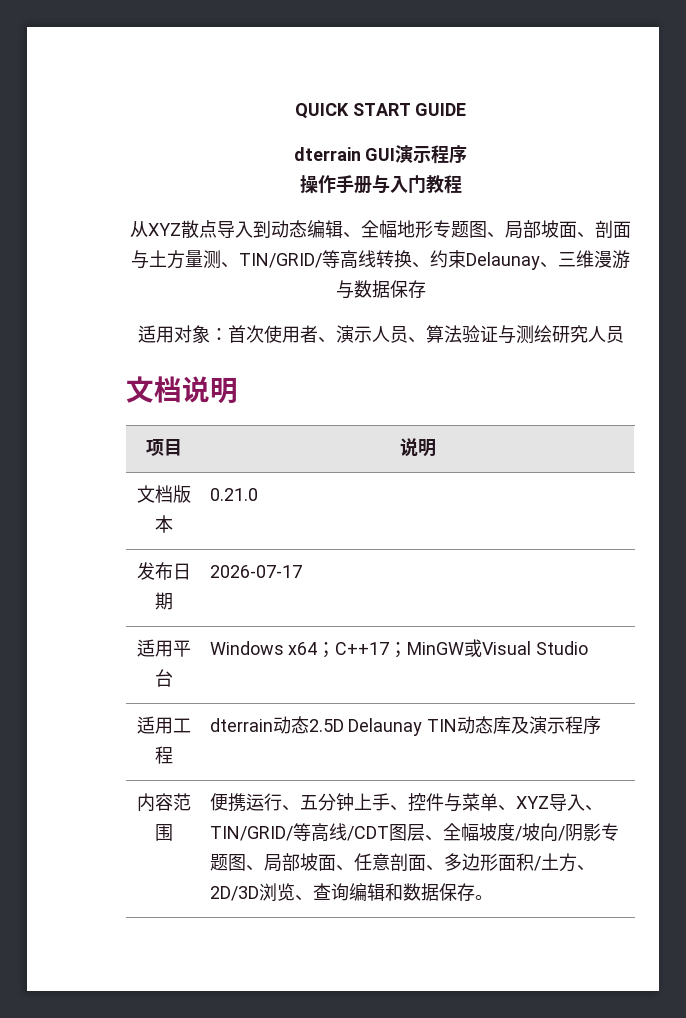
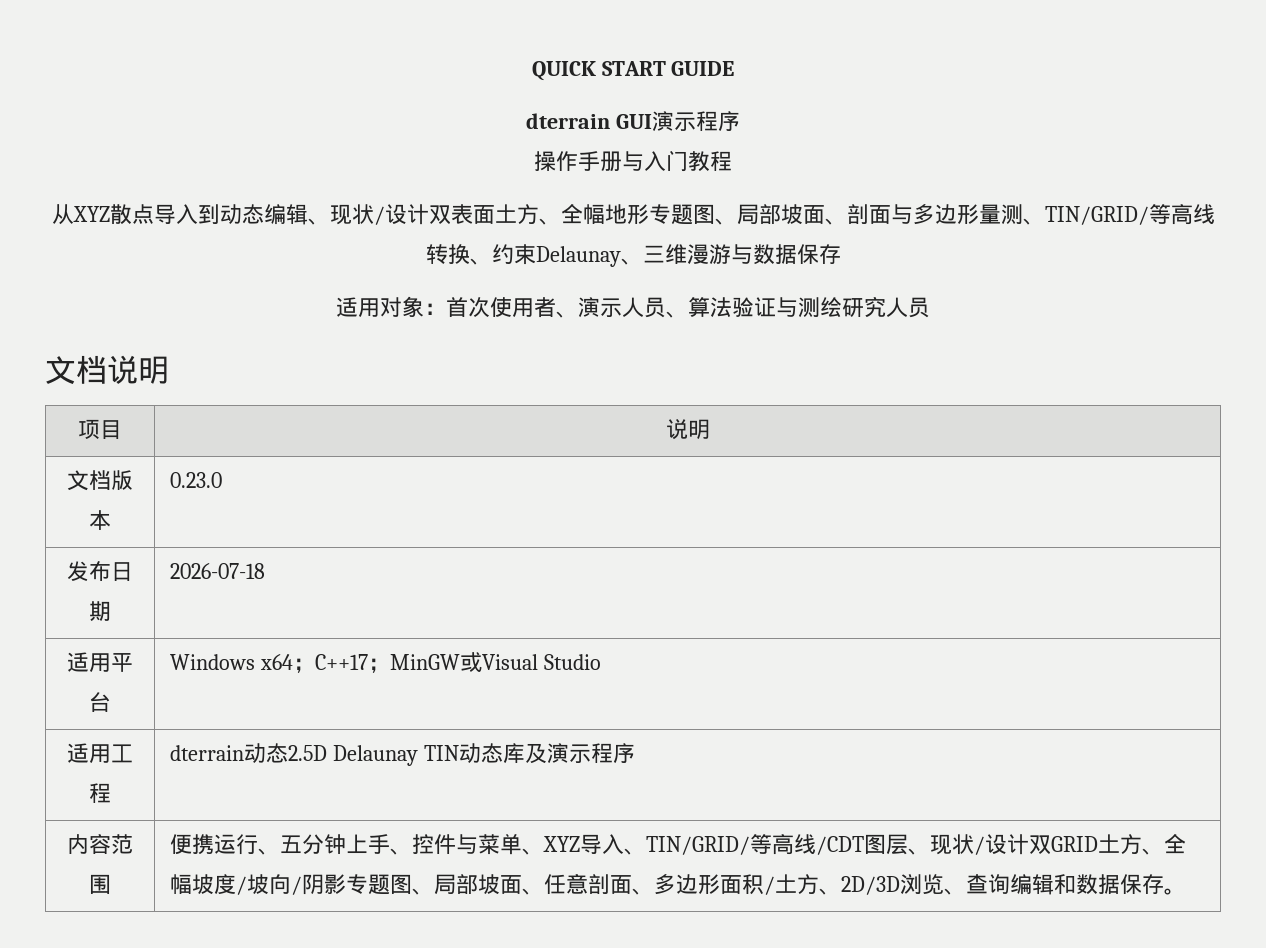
(361, 235) none -> [329,204,561,225] 现状/设计双表面土方、
[149,250,185,269] 土方 -> [912,204,979,225] 多边形
[209,488,258,501] 0.21.0 -> [170,472,223,488] 0.23.0
[209,565,302,578] 2026-07-17 -> [170,563,266,579] 2026-07-18
(443, 838) none -> [930,834,1165,855] 现状/设计双GRID土方、

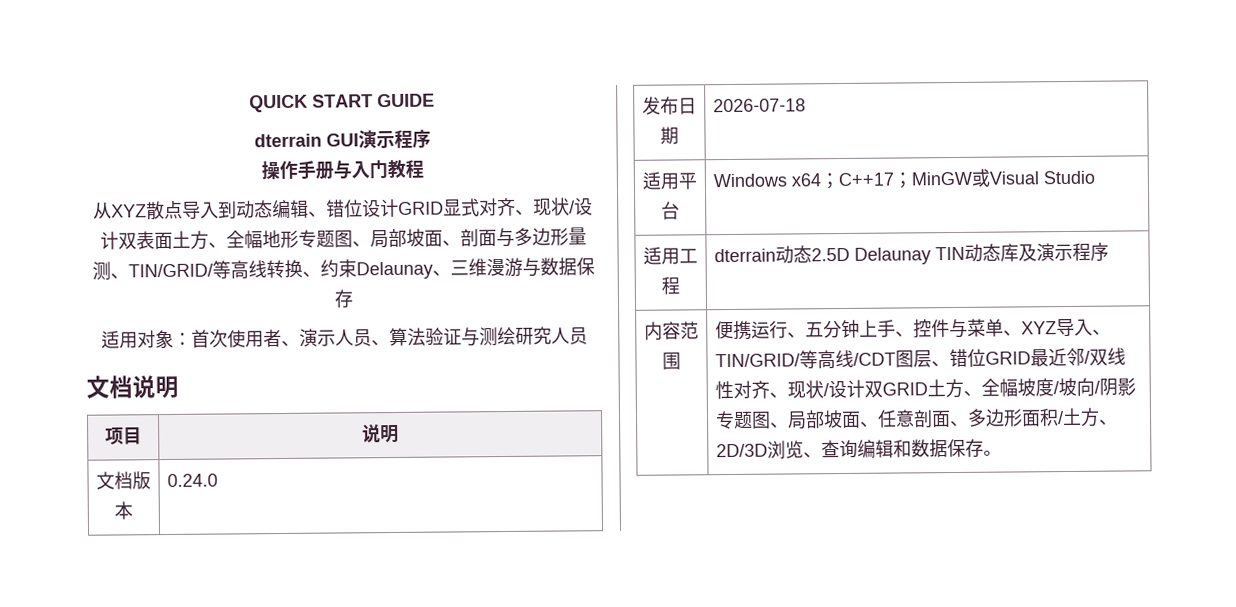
(330, 221) none -> [326,197,534,218] 错位设计GRID显式对齐、
[170,472,223,488] 0.23.0 -> [166,473,218,488] 0.24.0
(931, 851) none -> [948,347,1126,368] [714,380,788,400] 错位GRID最近邻/双线性对齐、

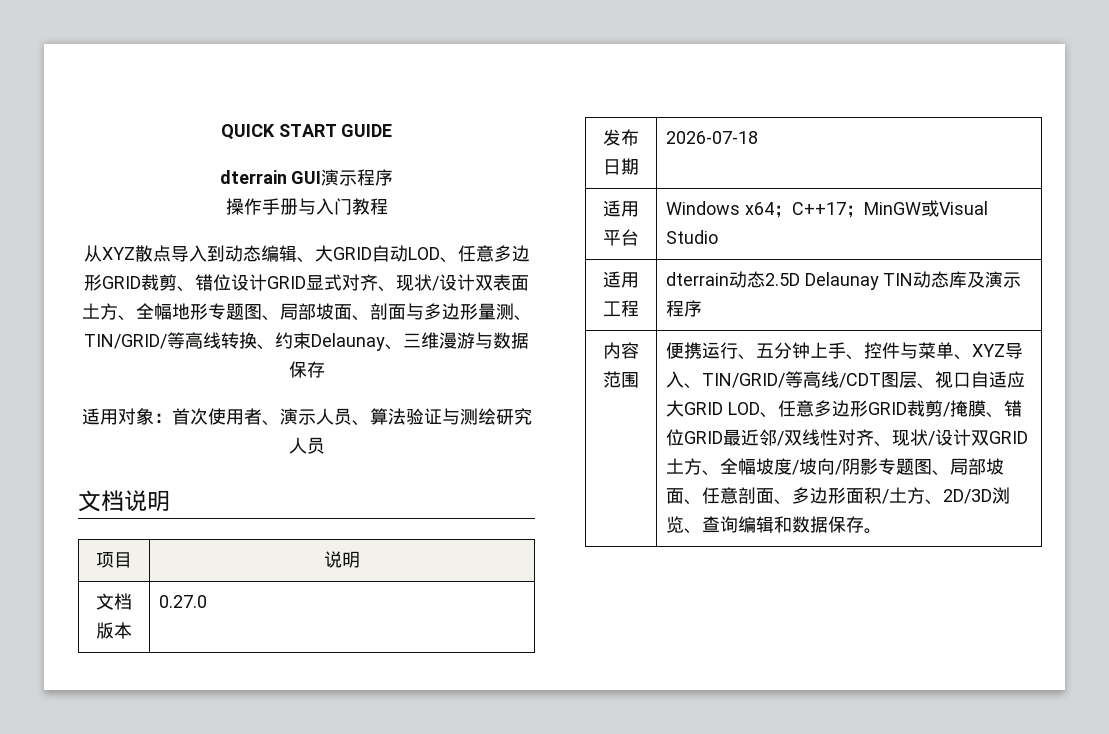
(327, 214) none -> [314,245,530,263] [84,274,195,292] 大GRID自动LOD、任意多边形GRID裁剪、
[166,473,218,488] 0.24.0 -> [158,595,207,608] 0.27.0
(950, 364) none -> [934,371,1025,388] [665,400,1004,418] 视口自适应大GRID LOD、任意多边形GRID裁剪/掩膜、

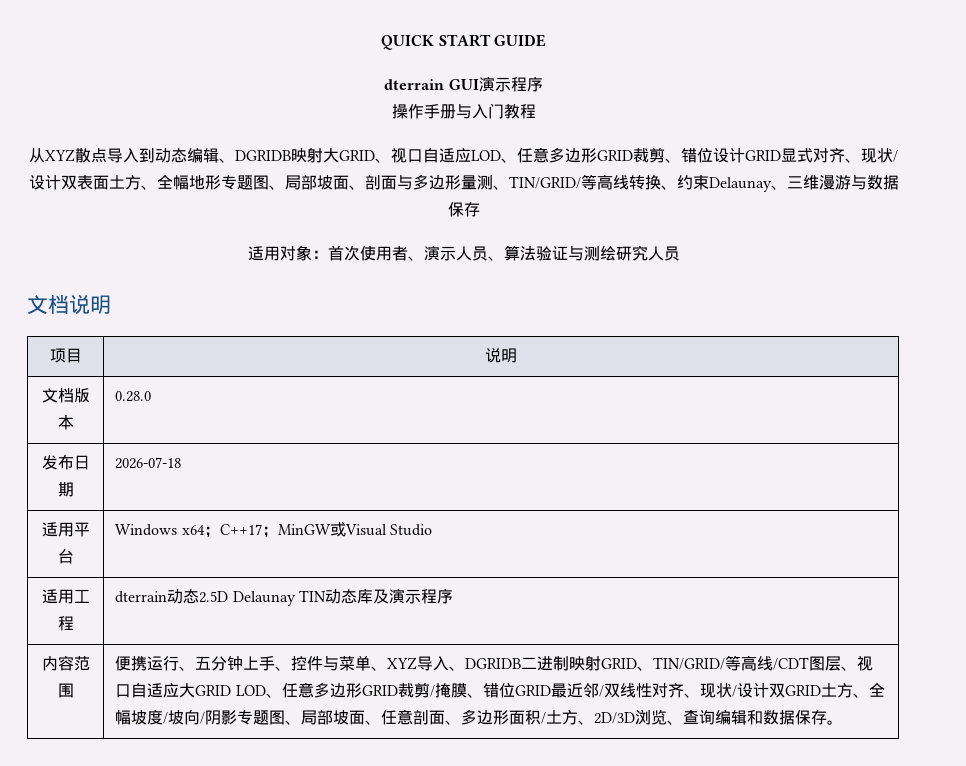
[314,245,408,262] 大GRID自动 -> [235,147,471,163] DGRIDB映射大GRID、视口自适应
[158,595,207,608] 0.27.0 -> [115,391,152,402] 0.28.0
(702, 386) none -> [465,656,654,671] DGRIDB二进制映射GRID、

